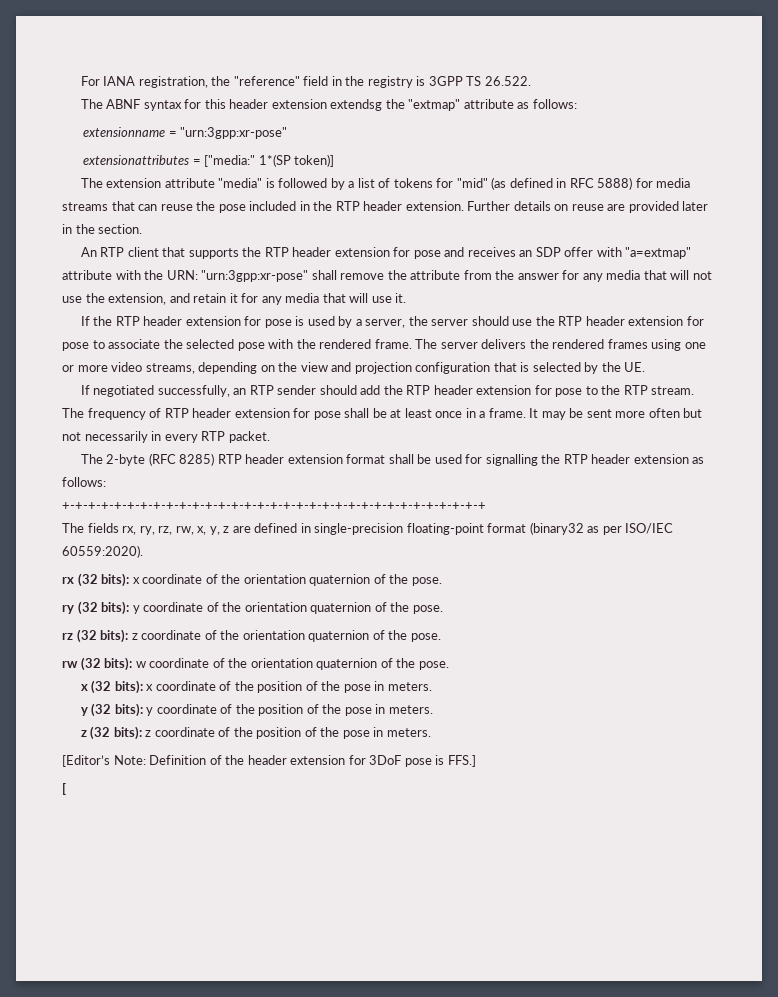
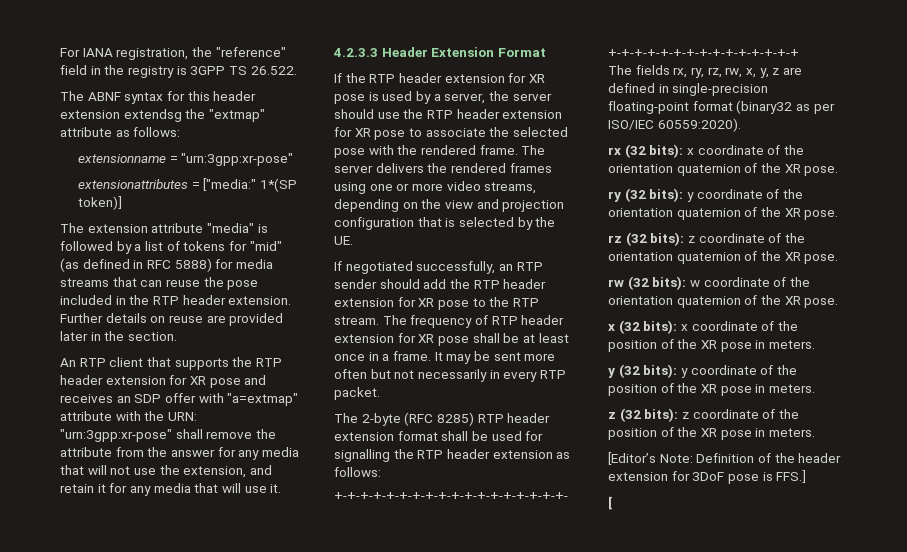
(411, 252) none -> [189,376,206,385] XR
(407, 298) none -> [333,47,546,57] // 4.2.3.3 Header Extension Format
(262, 321) none -> [528,74,545,83] XR
(704, 321) none -> [354,128,371,137] XR
(552, 390) none -> [418,298,435,307] XR
(311, 413) none -> [418,334,435,343] XR
(409, 579) none -> [784,164,801,173] XR
(410, 607) none -> [784,208,801,217] XR
(408, 635) none -> [784,252,801,261] XR
(416, 663) none -> [784,296,801,305] XR
(341, 686) none -> [700,340,717,349] XR
(342, 709) none -> [700,384,717,393] XR
(340, 732) none -> [700,428,717,437] XR

